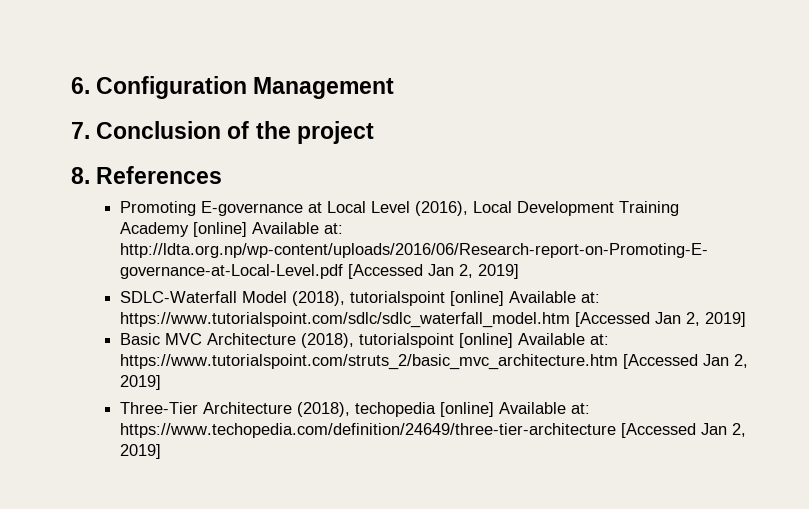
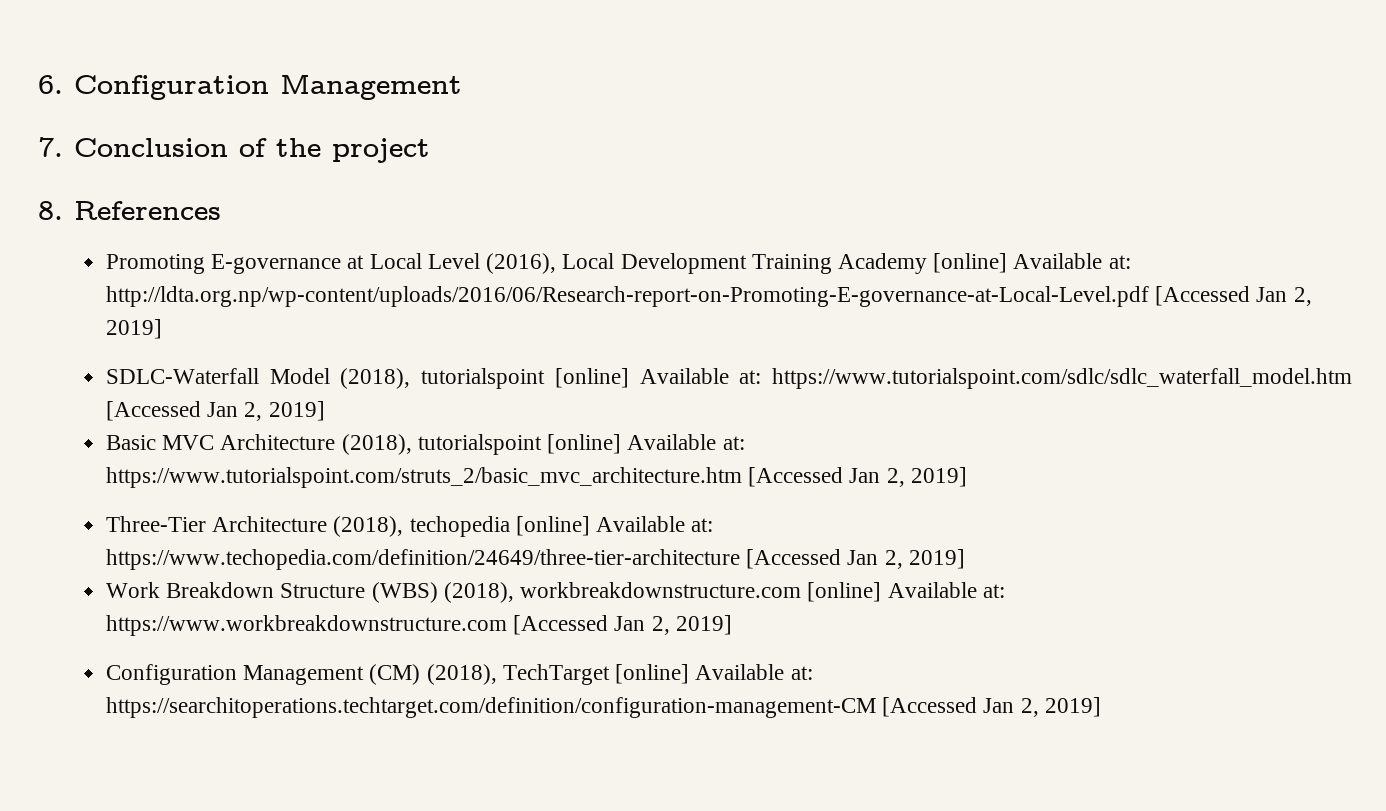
(162, 451) none -> [106,582,1005,603] [106,615,732,636] [106,664,813,685] [106,697,1101,718] // Work Breakdown Structure (WBS) (2018), workbreakdownstructure.com [online] Available at: https://www.workbreakdownstructure.com [Accessed Jan 2, 2019] // Configuration Management (CM) (2018), TechTarget [online] Available at: https://searchitoperations.techtarget.com/definition/configuration-management-CM [Accessed Jan 2, 2019]

